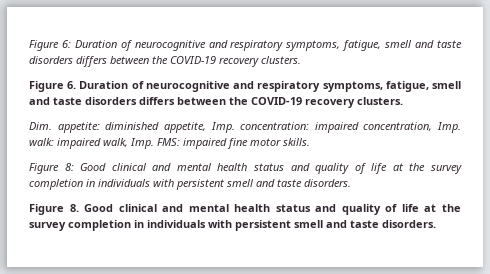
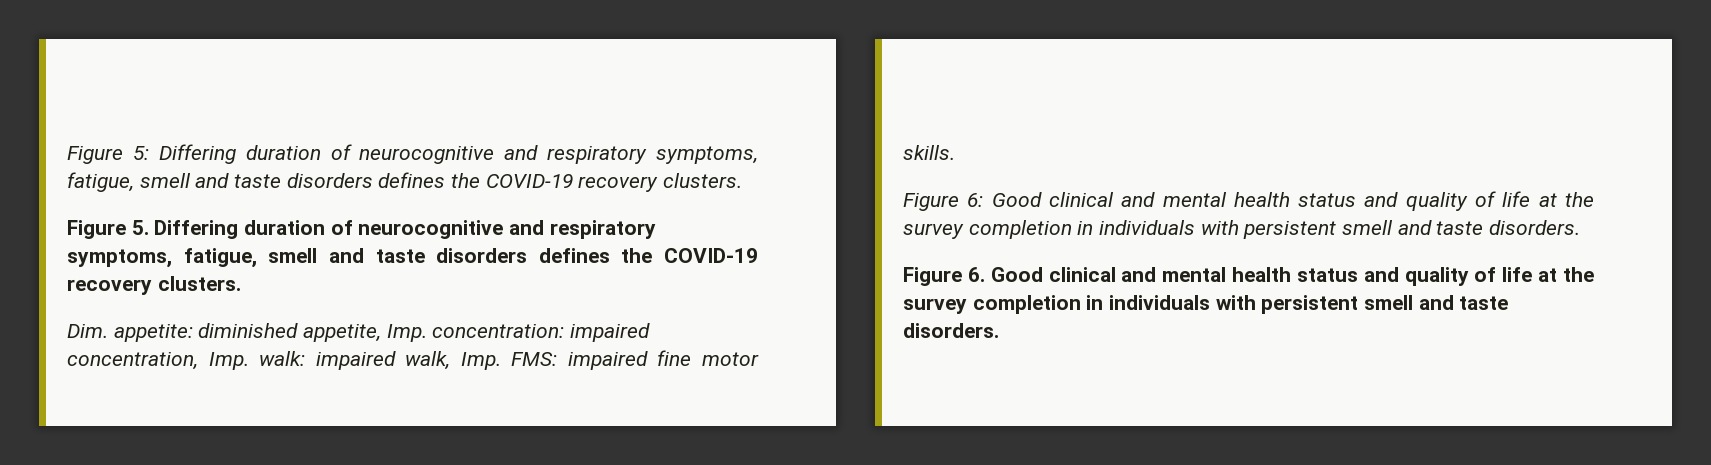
[29,40,117,51] Figure 6: Duration -> [67,144,321,164] Figure 5: Differing duration
[76,56,149,67] differs between -> [378,172,446,188] defines
[67,81,129,89] 6. Duration -> [131,220,326,239] 5. Differing duration
[139,97,226,105] differs between -> [538,248,610,263] defines
[64,163,74,171] 8: -> [967,193,984,207] 6:
[69,204,79,212] 8. -> [967,267,985,282] 6.

